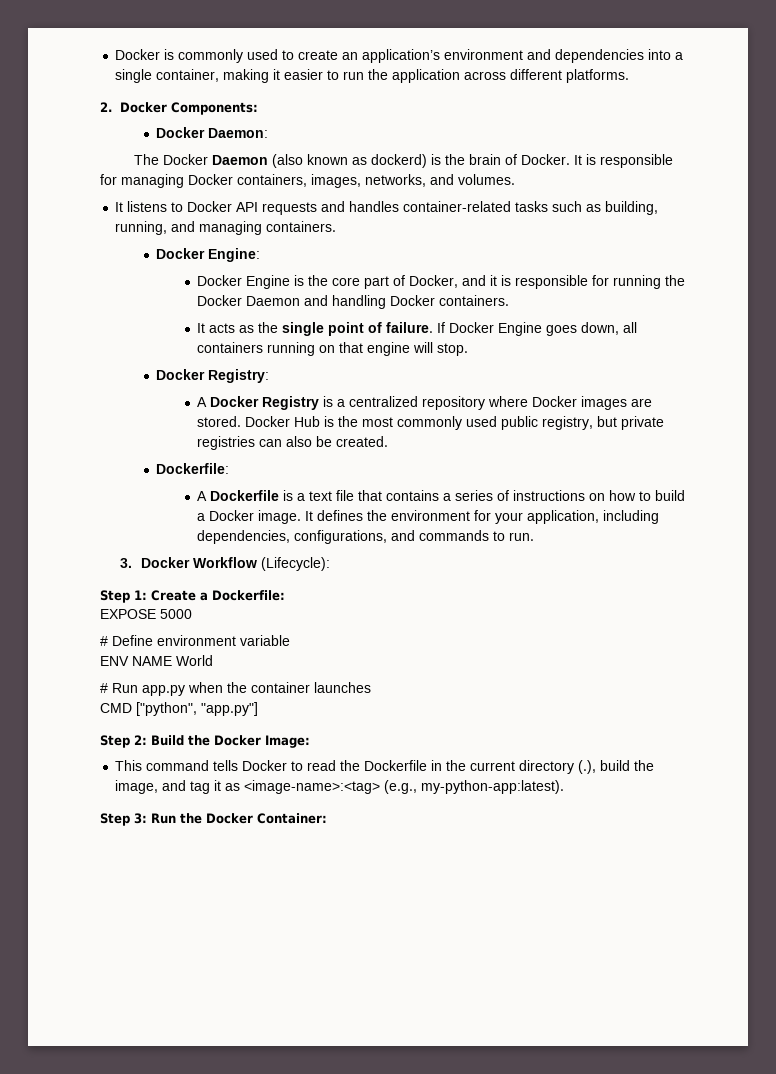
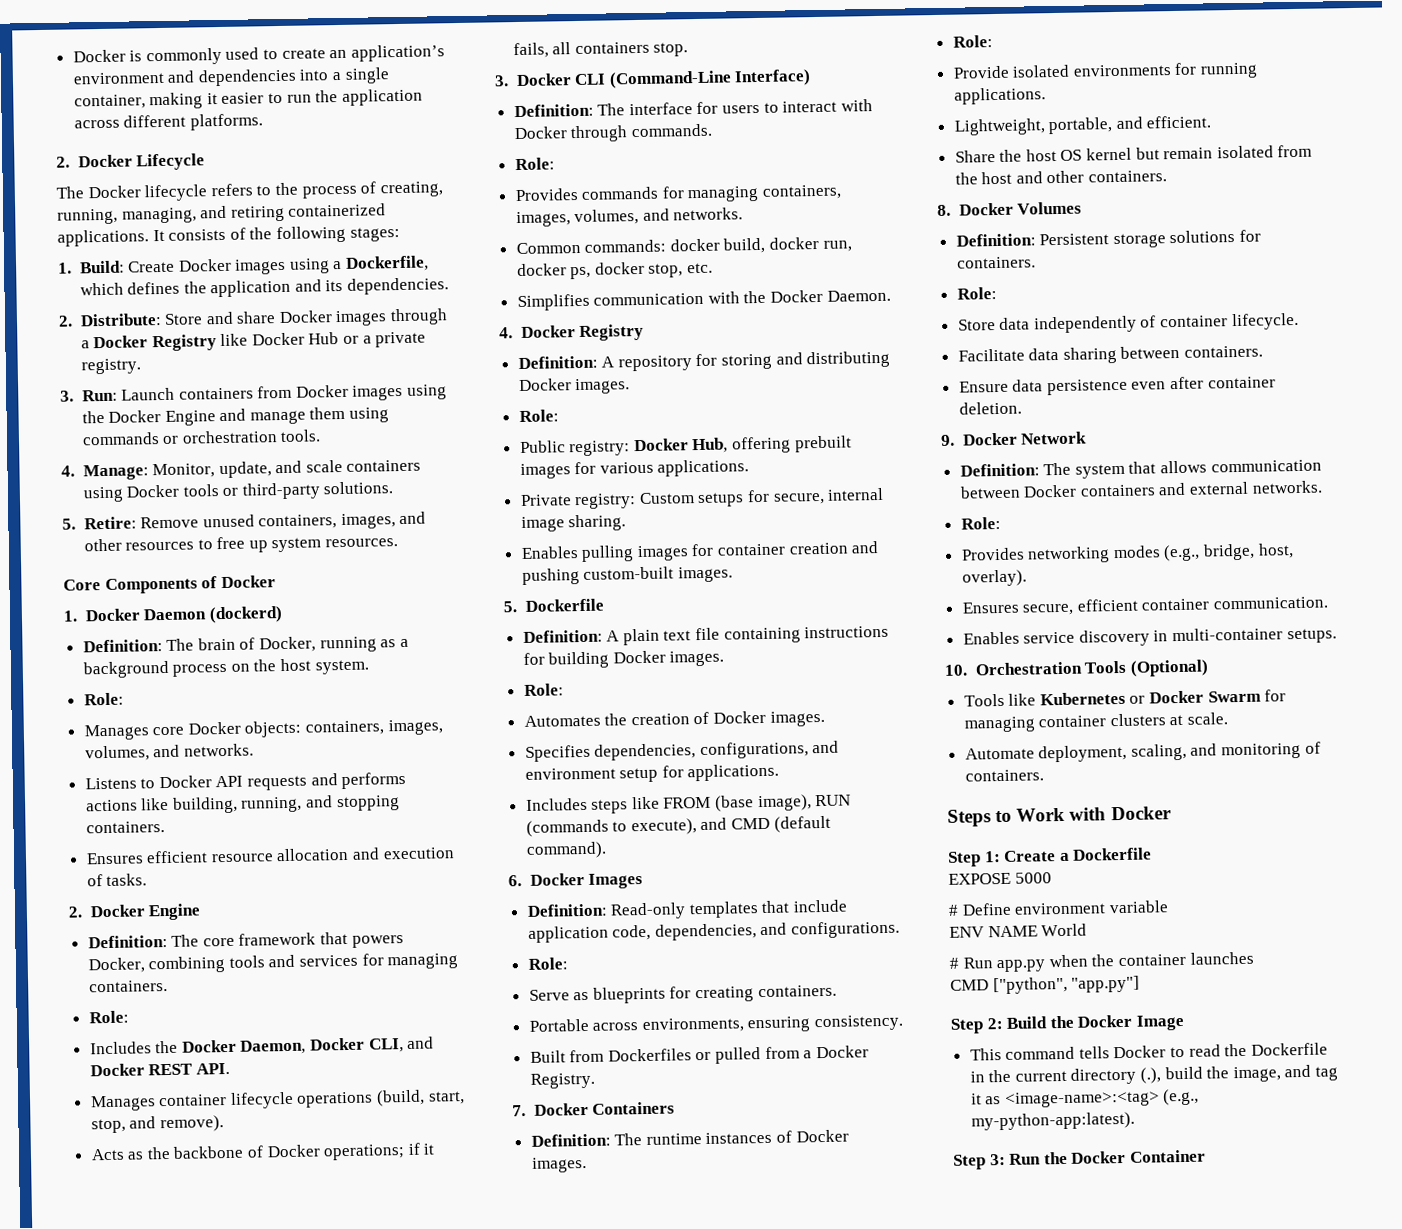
[171,102,259,115] [156,127,269,138] Components: // Docker Daemon: -> [136,153,206,171] Lifecycle
[212,154,674,168] [100,174,515,188] [115,201,168,212] Daemon (also known as dockerd) is the brain of Docker. It is responsible for managing Docker containers, images, networks, and volumes. // It listens -> [144,181,443,202] [57,203,387,225] [57,225,400,247] [58,255,430,275] [79,277,450,298] [58,308,449,327] [80,331,427,352] [80,358,141,375] [60,384,448,402] [81,406,390,426] [81,429,322,446] [61,459,422,481] [82,481,394,503] [62,511,427,530] [83,536,399,553] [63,575,276,594] [63,606,283,624] [82,636,409,653] [82,658,369,679] [83,692,124,706] [83,719,443,741] [84,743,254,762] [84,777,137,790] lifecycle refers to the process of creating, running, managing, and retiring containerized applications. It consists of the following stages: // 1. Build: Create Docker images using a Dockerfile, which defines the application and its dependencies. // 2. Distribute: Store and share Docker images through a Docker Registry like Docker Hub or a private registry. // 3. Run: Launch containers from Docker images using the Docker Engine and manage them using commands or orchestration tools. // 4. Manage: Monitor, update, and scale containers using Docker tools or third-party solutions. // 5. Retire: Remove unused containers, images, and other resources to free up system resources. // Core Components of Docker // 1. Docker Daemon (dockerd) // Definition: The brain of Docker, running as a background process on the host system. // Role: // Manages core Docker objects: containers, images, volumes, and networks. // Listens
[349,201,659,215] [115,221,337,235] [156,248,261,262] [197,275,686,289] [197,295,510,309] [197,322,638,336] [197,342,469,356] [156,369,270,383] [197,396,653,410] [197,416,665,430] [197,436,389,450] [156,463,230,474] [197,490,686,501] [197,510,660,524] [197,530,535,544] [120,557,330,571] handles container-related tasks such as building, running, and managing containers. // Docker Engine: // Docker Engine is the core part of Docker, and it is responsible for running the Docker Daemon and handling Docker containers. // It acts as the single point of failure. If Docker Engine goes down, all containers running on that engine will stop. // Docker Registry: // A Docker Registry is a centralized repository where Docker images are stored. Docker Hub is the most commonly used public registry, but private registries can also be created. // Dockerfile: // A Dockerfile is a text file that contains a series of instructions on how to build a Docker image. It defines the environment for your application, including dependencies, configurations, and commands to run. // 3. Docker Workflow (Lifecycle): -> [341,771,407,790] [85,795,400,814] [85,821,165,834] [85,847,455,865] [86,873,148,887] [68,903,202,921] [87,931,404,949] [87,953,459,974] [88,979,168,993] [88,1010,129,1024] [89,1036,435,1055] [89,1062,230,1077] [89,1089,465,1112] [90,1115,224,1134] [90,1142,436,1161] [512,41,689,59] [494,69,812,89] [513,99,873,118] [513,123,712,143] [514,157,555,171] [514,184,843,203] [515,207,744,228] [515,236,852,255] [516,261,714,280] [516,289,891,312] [499,323,645,341] [517,350,891,372] [518,378,631,395] [518,409,559,423] [519,435,852,457] [519,459,750,480] [519,487,885,510] [520,514,627,533] [520,541,879,562] [521,566,733,586] [503,598,604,613] [522,625,890,646] [522,650,725,669] [523,683,564,696] [523,710,825,727] [524,740,840,762] [524,763,780,783] [525,794,852,814] [525,815,831,837] [525,841,607,859] [508,872,644,889] [526,899,848,920] [527,920,901,943] [527,957,568,970] [528,984,837,1004] [528,1014,904,1034] [529,1045,869,1064] [529,1072,595,1089] [512,1101,676,1117] [530,1129,849,1147] [531,1157,587,1173] [952,35,993,48] [952,62,1259,79] [953,87,1046,105] [953,115,1212,136] [954,144,1313,163] [954,170,1168,185] [937,201,1083,216] [955,229,1262,249] [956,256,1036,269] [956,287,997,300] [957,312,1299,334] [957,345,1264,364] [958,376,1276,396] [958,401,1022,415] [941,431,1088,446] [959,459,1322,479] [959,480,1323,499] [960,516,1001,530] [960,543,1294,564] [961,569,1027,587] [961,596,1329,616] [962,627,1337,647] [944,659,1209,677] [963,689,1287,707] [963,712,1229,733] [964,741,1321,763] [964,769,1044,782] [947,806,1172,827] performs actions like building, running, and stopping containers. // Ensures efficient resource allocation and execution of tasks. // 2. Docker Engine // Definition: The core framework that powers Docker, combining tools and services for managing containers. // Role: // Includes the Docker Daemon, Docker CLI, and Docker REST API. // Manages container lifecycle operations (build, start, stop, and remove). // Acts as the backbone of Docker operations; if it fails, all containers stop. // 3. Docker CLI (Command-Line Interface) // Definition: The interface for users to interact with Docker through commands. // Role: // Provides commands for managing containers, images, volumes, and networks. // Common commands: docker build, docker run, docker ps, docker stop, etc. // Simplifies communication with the Docker Daemon. // 4. Docker Registry // Definition: A repository for storing and distributing Docker images. // Role: // Public registry: Docker Hub, offering prebuilt images for various applications. // Private registry: Custom setups for secure, internal image sharing. // Enables pulling images for container creation and pushing custom-built images. // 5. Dockerfile // Definition: A plain text file containing instructions for building Docker images. // Role: // Automates the creation of Docker images. // Specifies dependencies, configurations, and environment setup for applications. // Includes steps like FROM (base image), RUN (commands to execute), and CMD (default command). // 6. Docker Images // Definition: Read-only templates that include application code, dependencies, and configurations. // Role: // Serve as blueprints for creating containers. // Portable across environments, ensuring consistency. // Built from Dockerfiles or pulled from a Docker Registry. // 7. Docker Containers // Definition: The runtime instances of Docker images. // Role: // Provide isolated environments for running applications. // Lightweight, portable, and efficient. // Share the host OS kernel but remain isolated from the host and other containers. // 8. Docker Volumes // Definition: Persistent storage solutions for containers. // Role: // Store data independently of container lifecycle. // Facilitate data sharing between containers. // Ensure data persistence even after container deletion. // 9. Docker Network // Definition: The system that allows communication between Docker containers and external networks. // Role: // Provides networking modes (e.g., bridge, host, overlay). // Ensures secure, efficient container communication. // Enables service discovery in multi-container setups. // 10. Orchestration Tools (Optional) // Tools like Kubernetes or Docker Swarm for managing container clusters at scale. // Automate deployment, scaling, and monitoring of containers. // Steps to Work with Docker
[212,590,285,601] Dockerfile: -> [1072,847,1153,861] Dockerfile
[265,735,310,748] Image: -> [1135,1014,1185,1031] Image
[257,813,327,824] Container: -> [1129,1149,1206,1163] Container

